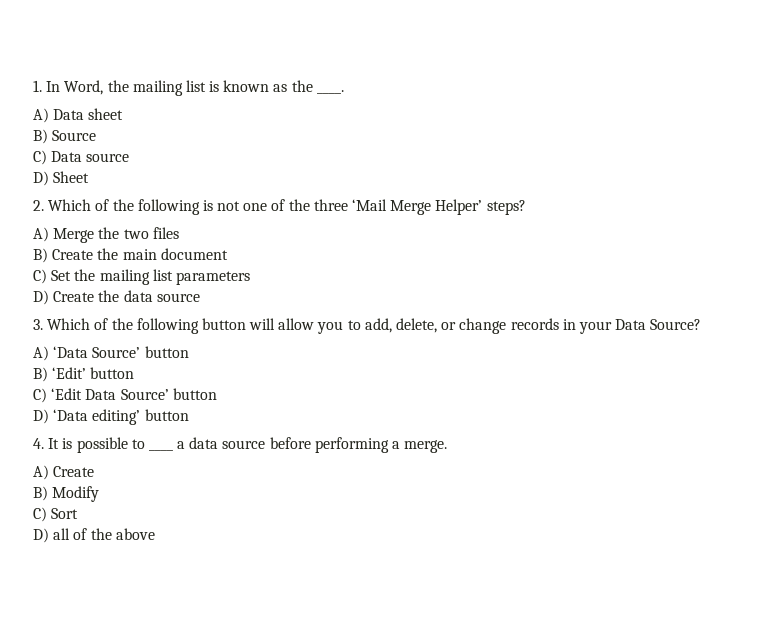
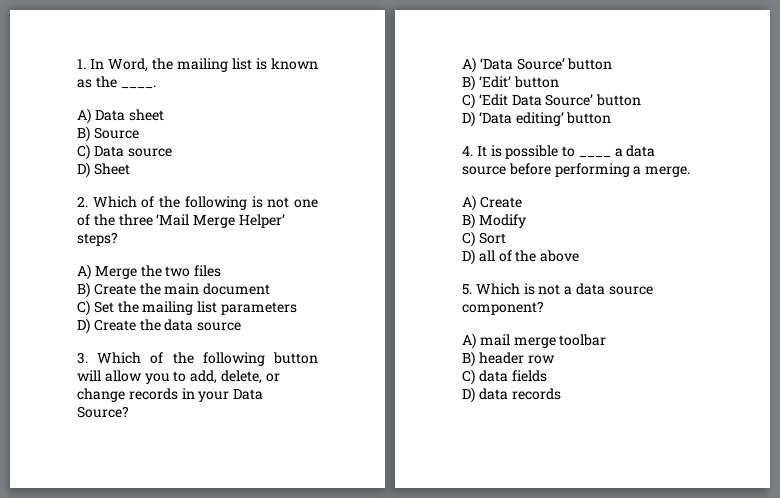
(155, 534) none -> [462,283,653,295] [462,301,544,315] [462,333,607,349] [462,351,555,367] [462,369,547,385] [462,387,561,403] // 5. Which is not a data source component? // A) mail merge toolbar // B) header row // C) data fields // D) data records

